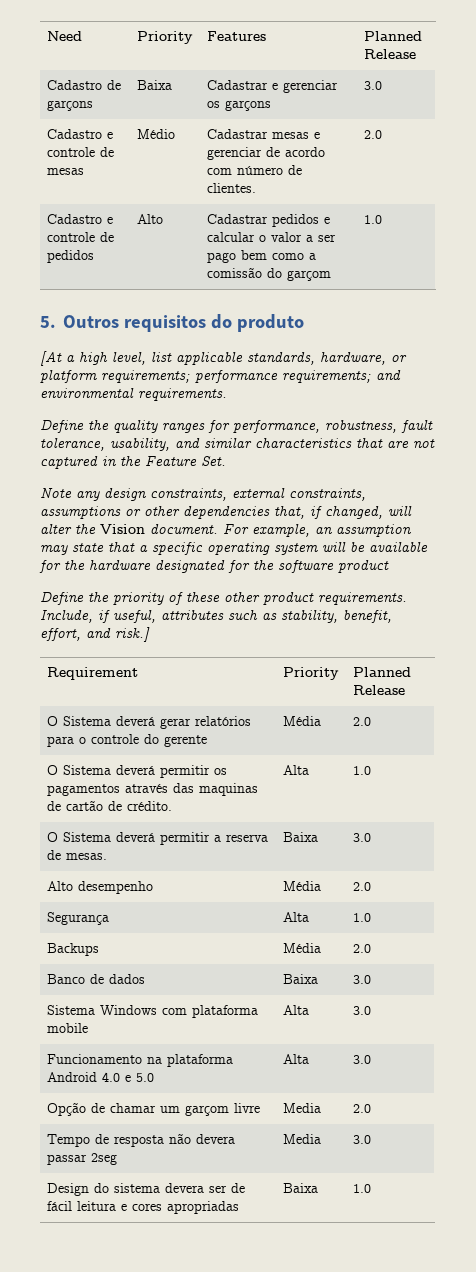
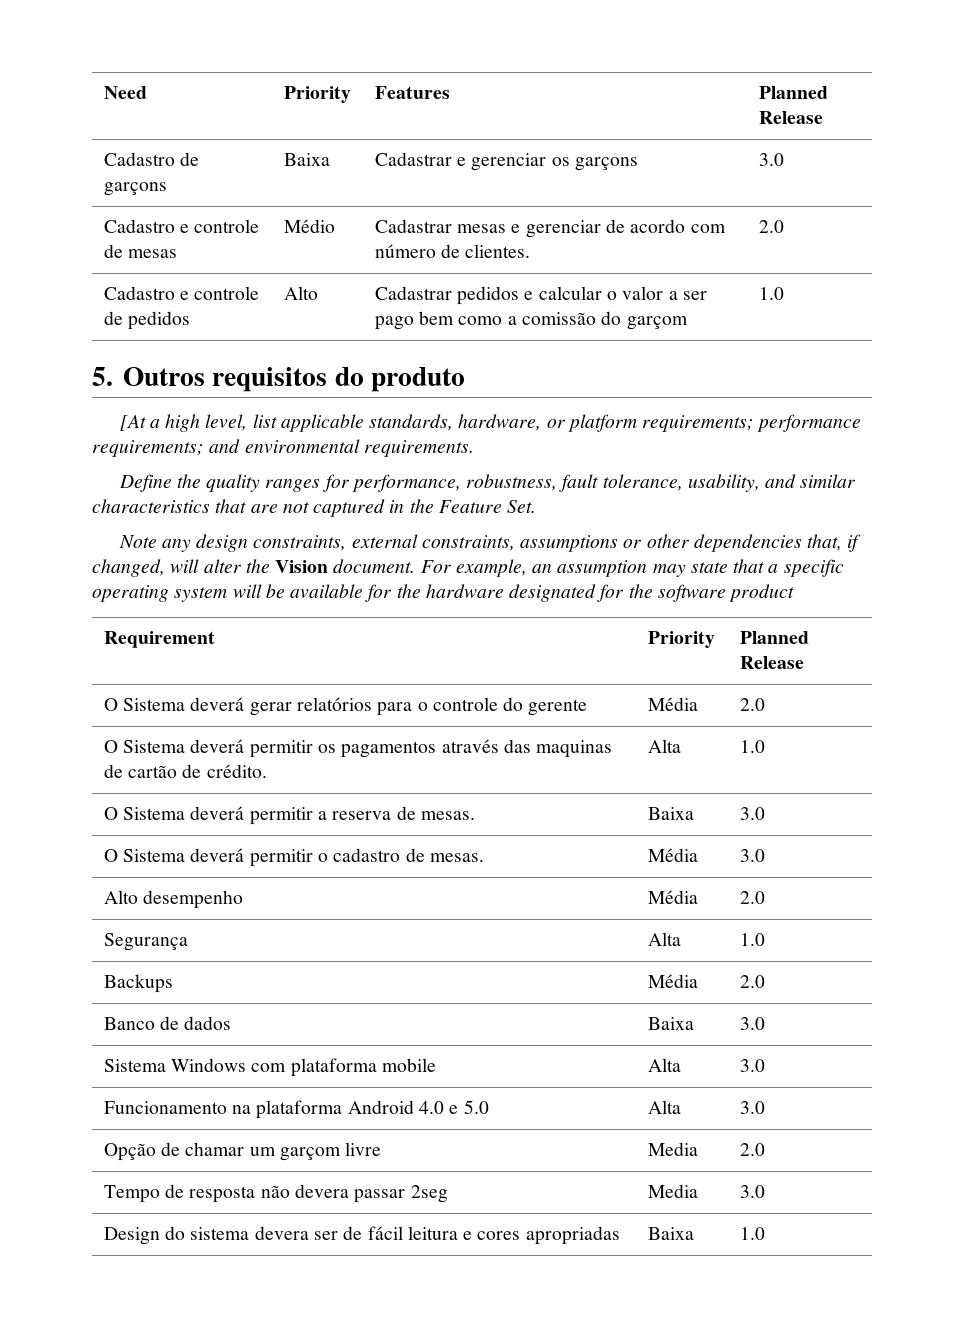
[40,591,407,605] [40,610,392,623] [40,627,150,642] // Define the priority of these other product requirements. Include, if useful, attributes such as stability, benefit, effort, and risk.] -> (795, 593) none
(371, 837) none -> [103,848,484,867] [647,848,698,862] [739,849,765,862] // O Sistema deverá permitir o cadastro de mesas. | Média | 3.0

